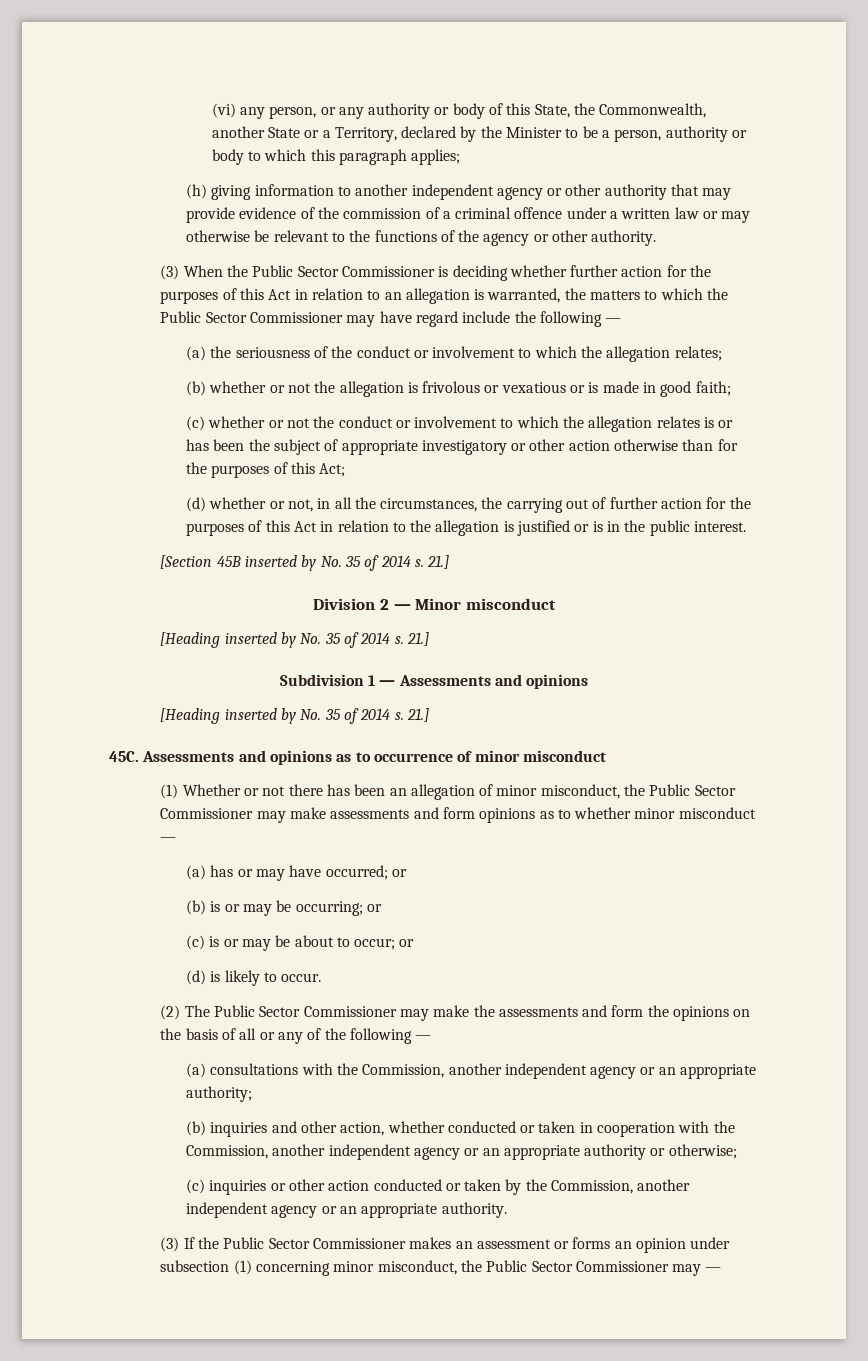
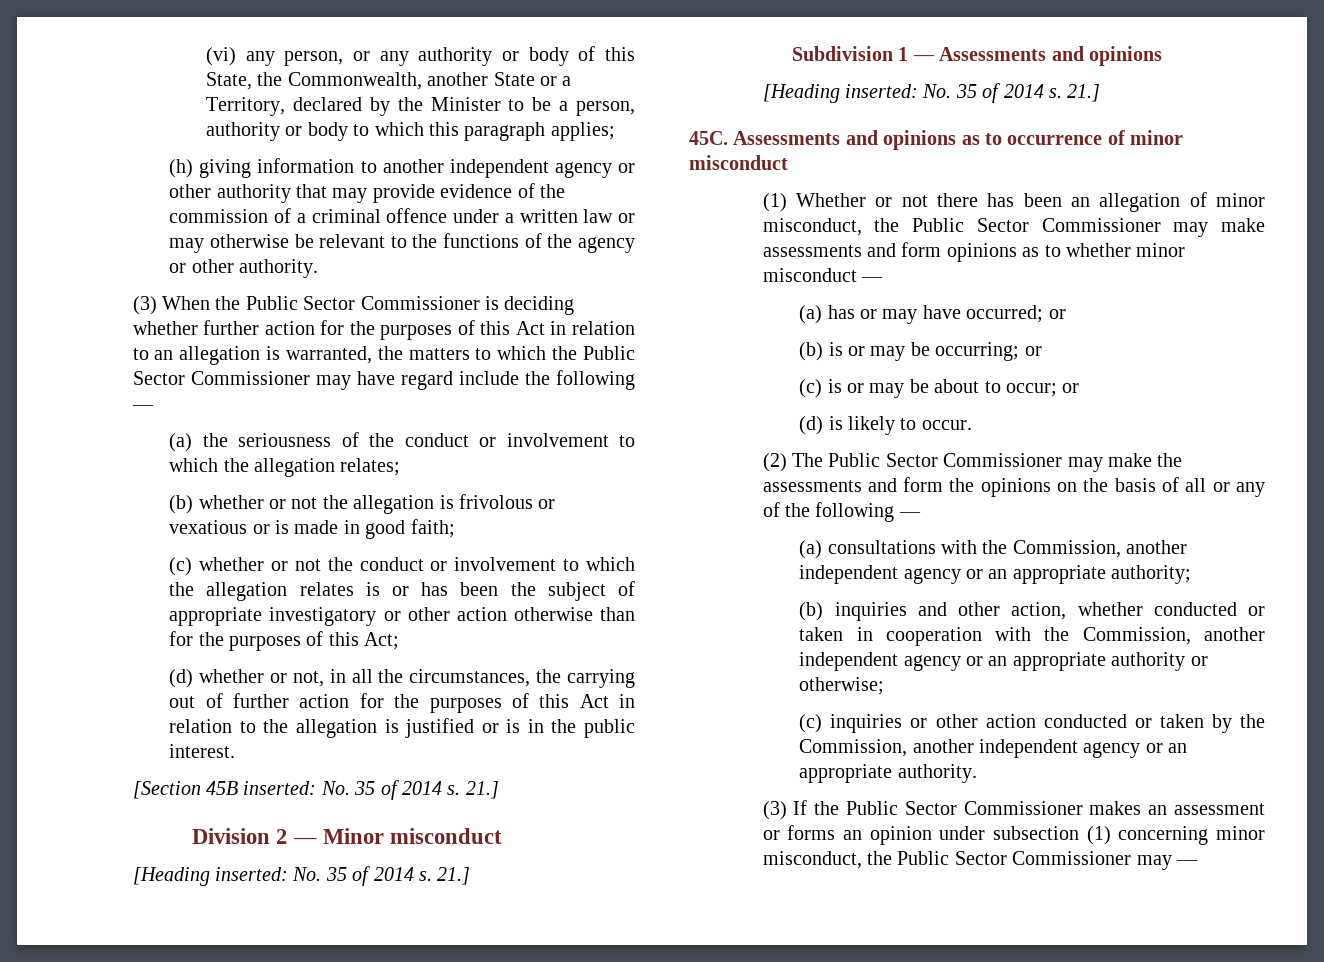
[244,555,317,571] inserted by -> [243,781,317,795] inserted:
[224,632,296,648] inserted by -> [214,867,288,881] inserted:
[224,708,296,724] inserted by -> [844,84,918,98] inserted:

